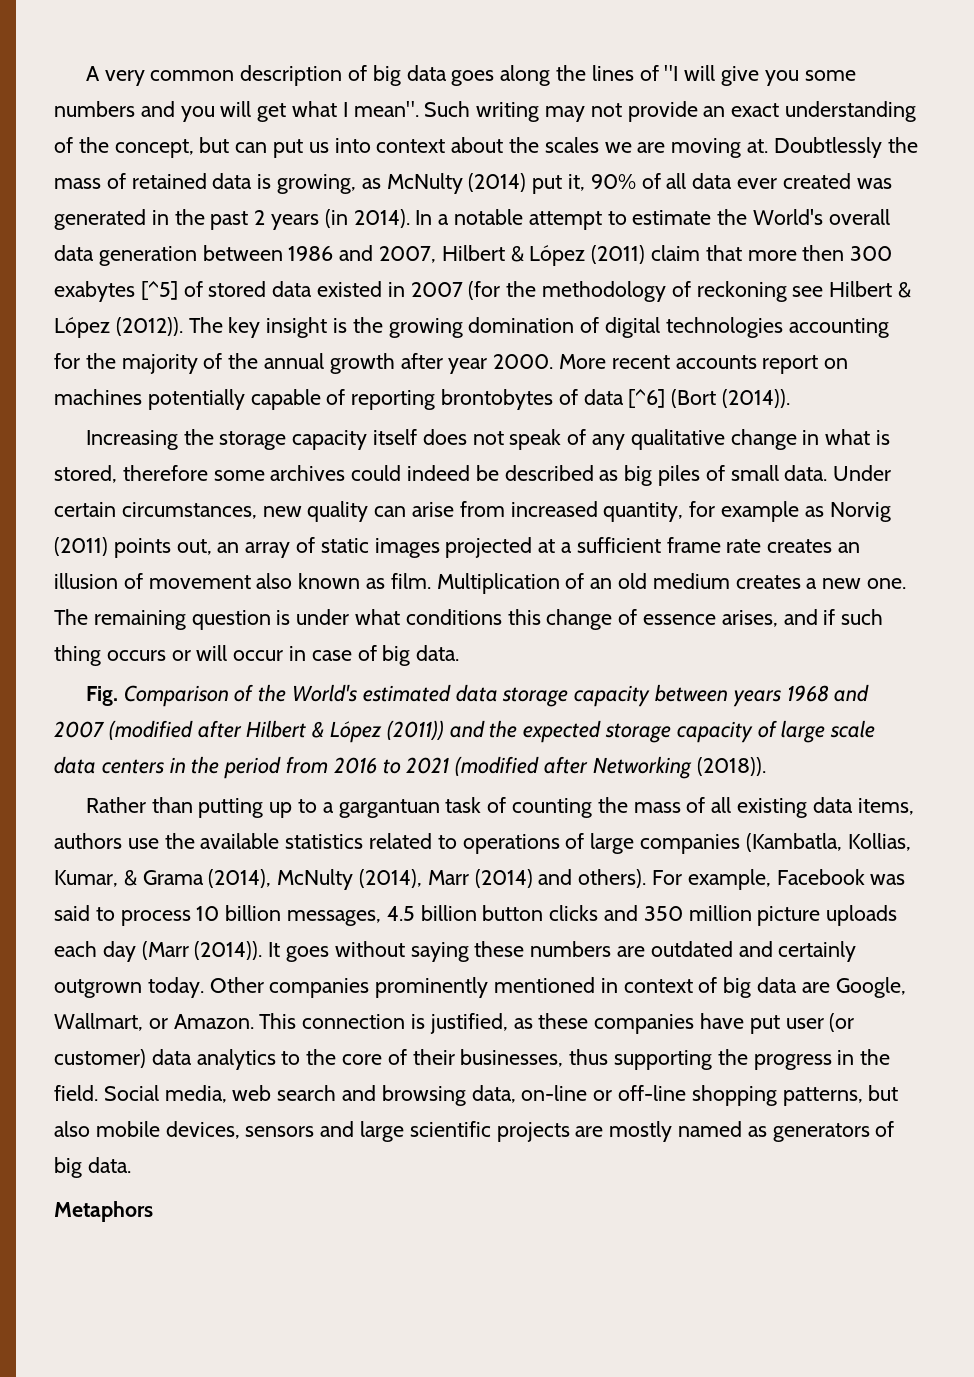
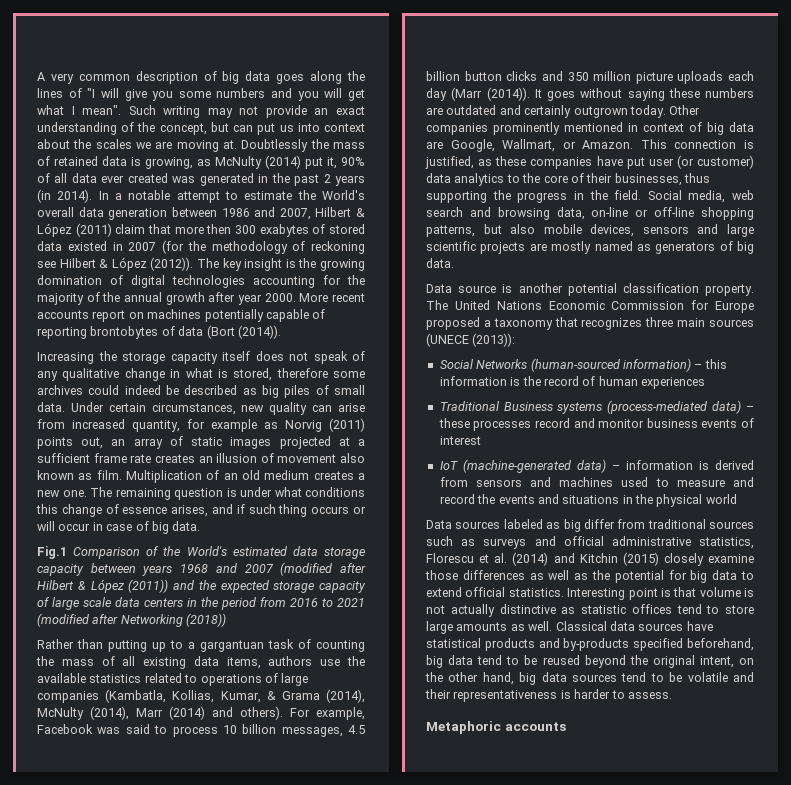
[140,281,178,300] [^5] -> (309, 230) none
[628,389,666,408] [^6] -> (204, 331) none
[85,686,118,706] Fig. -> [37,546,67,559] Fig.1
[696,757,766,776] (2018)). -> [186,613,227,627] (2018))
[54,1201,153,1222] Metaphors -> [426,283,754,296] [426,300,754,313] [426,317,754,330] [426,333,516,347] [439,358,727,372] [439,376,705,389] [439,400,754,414] [438,418,754,431] [439,436,481,445] [439,459,754,473] [439,477,754,487] [439,494,737,507] [426,519,754,532] [426,536,754,549] [426,552,754,566] [425,570,754,583] [426,587,754,600] [426,604,754,617] [426,621,713,634] [426,638,754,651] [426,655,754,668] [425,672,754,685] [425,689,672,702] [426,721,566,734] Data source is another potential classification property. The United Nations Economic Commission for Europe proposed a taxonomy that recognizes three main sources (UNECE (2013)): // Social Networks (human-sourced information) – this information is the record of human experiences // Traditional Business systems (process-mediated data) – these processes record and monitor business events of interest // IoT (machine-generated data) – information is derived from sensors and machines used to measure and record the events and situations in the physical world // Data sources labeled as big differ from traditional sources such as surveys and official administrative statistics, Florescu et al. (2014) and Kitchin (2015) closely examine those differences as well as the potential for big data to extend official statistics. Interesting point is that volume is not actually distinctive as statistic offices tend to store large amounts as well. Classical data sources have statistical products and by-products specified beforehand, big data tend to be reused beyond the original intent, on the other hand, big data sources tend to be volatile and their representativeness is harder to assess. // Metaphoric accounts

